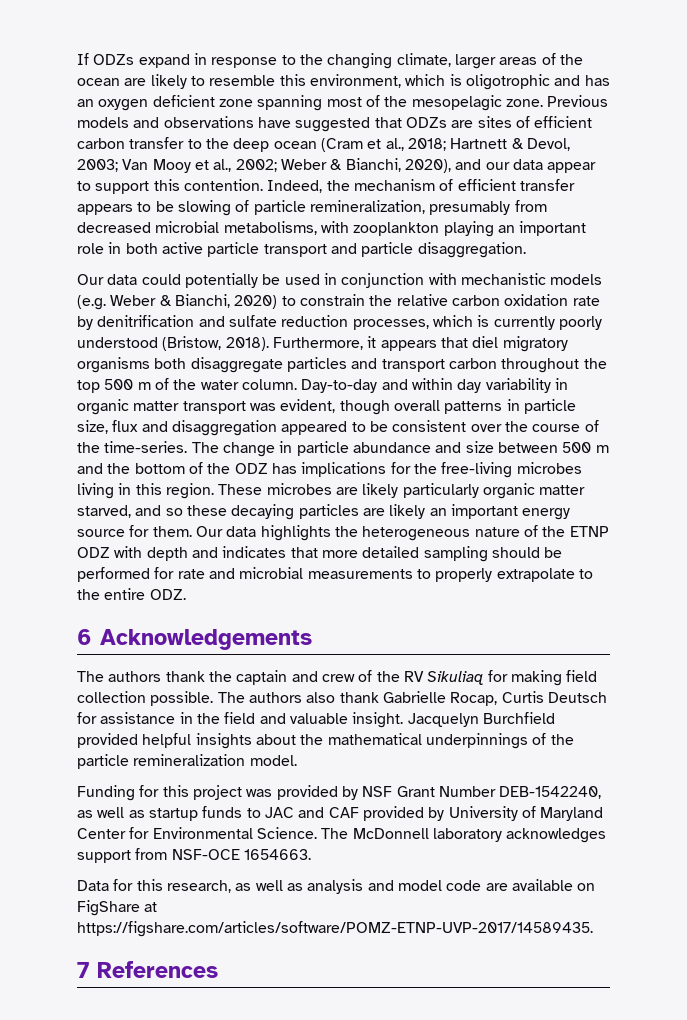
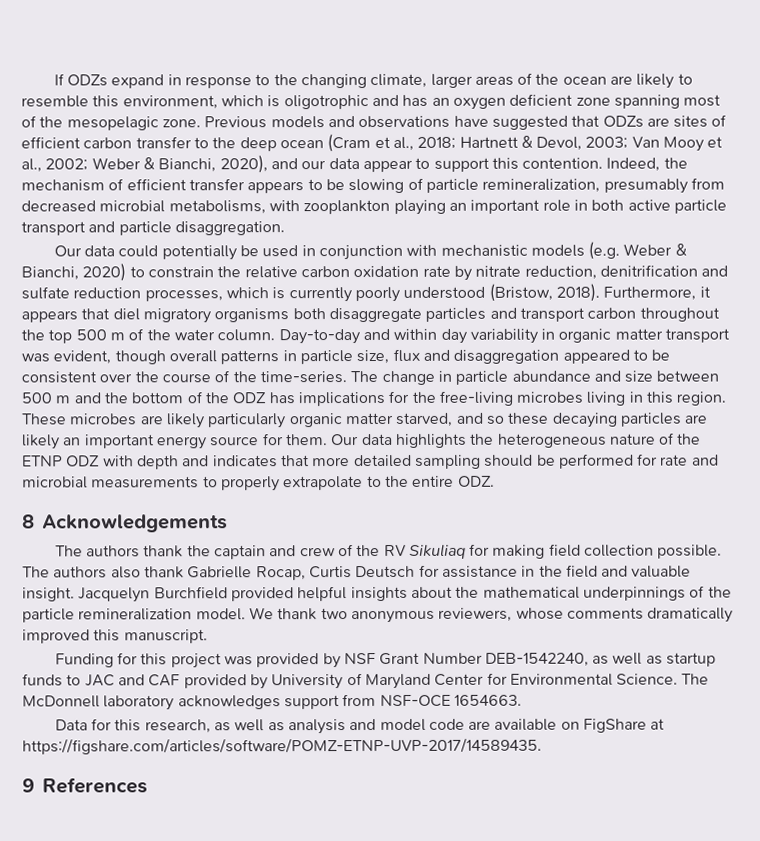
(93, 323) none -> [475,265,597,280] nitrate reduction,
[77,629,92,645] 6 -> [22,514,35,529] 8
(297, 760) none -> [248,607,734,624] [22,629,208,644] We thank two anonymous reviewers, whose comments dramatically improved this manuscript.
[77,962,89,978] 7 -> [22,778,35,793] 9

